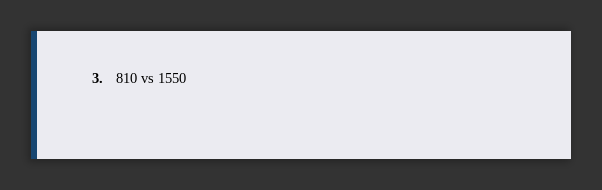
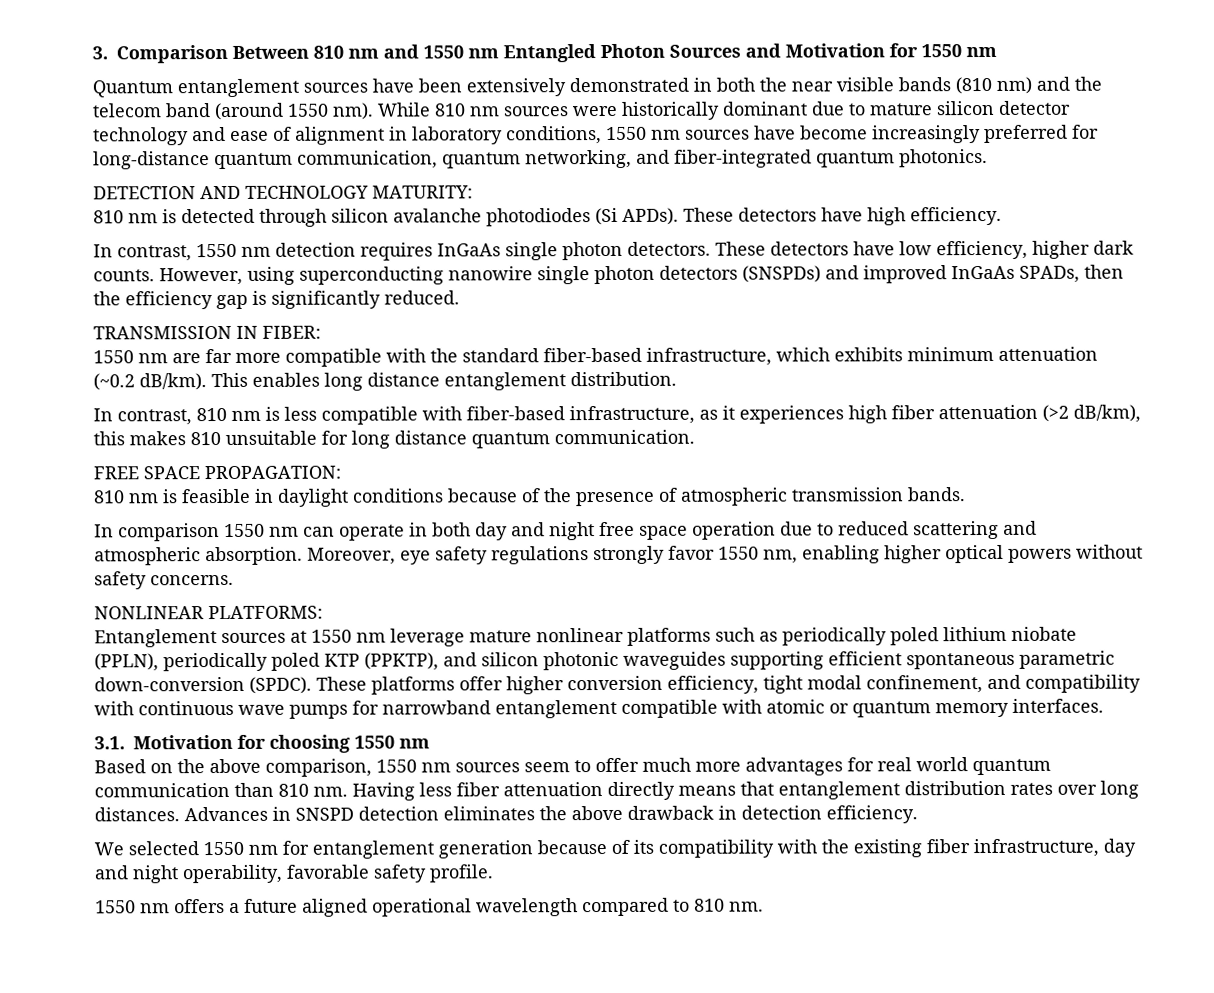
[116,73,187,83] 810 vs 1550 -> [116,43,998,64] [92,76,1103,98] [92,100,1072,121] [93,124,1100,146] [93,149,989,170] [93,185,474,200] [93,206,1003,227] [93,240,1135,262] [93,264,1125,286] [93,290,461,310] [93,325,322,340] [93,346,1099,367] [93,371,678,391] [93,404,1142,426] [93,429,696,449] [93,465,342,480] [93,487,967,507] [94,520,1038,542] [94,544,1144,566] [94,571,235,590] [94,605,324,620] [94,626,1078,648] [94,650,1116,672] [94,674,1142,695] [94,698,1105,719] [94,734,431,753] [94,757,1052,777] [94,780,1140,801] [94,805,919,824] [94,838,1137,859] [94,864,495,884] [95,897,765,917] Comparison Between 810 nm and 1550 nm Entangled Photon Sources and Motivation for 1550 nm // Quantum entanglement sources have been extensively demonstrated in both the near visible bands (810 nm) and the telecom band (around 1550 nm). While 810 nm sources were historically dominant due to mature silicon detector technology and ease of alignment in laboratory conditions, 1550 nm sources have become increasingly preferred for long-distance quantum communication, quantum networking, and fiber-integrated quantum photonics. // DETECTION AND TECHNOLOGY MATURITY: // 810 nm is detected through silicon avalanche photodiodes (Si APDs). These detectors have high efficiency. // In contrast, 1550 nm detection requires InGaAs single photon detectors. These detectors have low efficiency, higher dark counts. However, using superconducting nanowire single photon detectors (SNSPDs) and improved InGaAs SPADs, then the efficiency gap is significantly reduced. // TRANSMISSION IN FIBER: // 1550 nm are far more compatible with the standard fiber-based infrastructure, which exhibits minimum attenuation (~0.2 dB/km). This enables long distance entanglement distribution. // In contrast, 810 nm is less compatible with fiber-based infrastructure, as it experiences high fiber attenuation (>2 dB/km), this makes 810 unsuitable for long distance quantum communication. // FREE SPACE PROPAGATION: // 810 nm is feasible in daylight conditions because of the presence of atmospheric transmission bands. // In comparison 1550 nm can operate in both day and night free space operation due to reduced scattering and atmospheric absorption. Moreover, eye safety regulations strongly favor 1550 nm, enabling higher optical powers without safety concerns. // NONLINEAR PLATFORMS: // Entanglement sources at 1550 nm leverage mature nonlinear platforms such as periodically poled lithium niobate (PPLN), periodically poled KTP (PPKTP), and silicon photonic waveguides supporting efficient spontaneous parametric down-conversion (SPDC). These platforms offer higher conversion efficiency, tight modal confinement, and compatibility with continuous wave pumps for narrowband entanglement compatible with atomic or quantum memory interfaces. // 3.1. Motivation for choosing 1550 nm // Based on the above comparison, 1550 nm sources seem to offer much more advantages for real world quantum communication than 810 nm. Having less fiber attenuation directly means that entanglement distribution rates over long distances. Advances in SNSPD detection eliminates the above drawback in detection efficiency. // We selected 1550 nm for entanglement generation because of its compatibility with the existing fiber infrastructure, day and night operability, favorable safety profile. // 1550 nm offers a future aligned operational wavelength compared to 810 nm.

